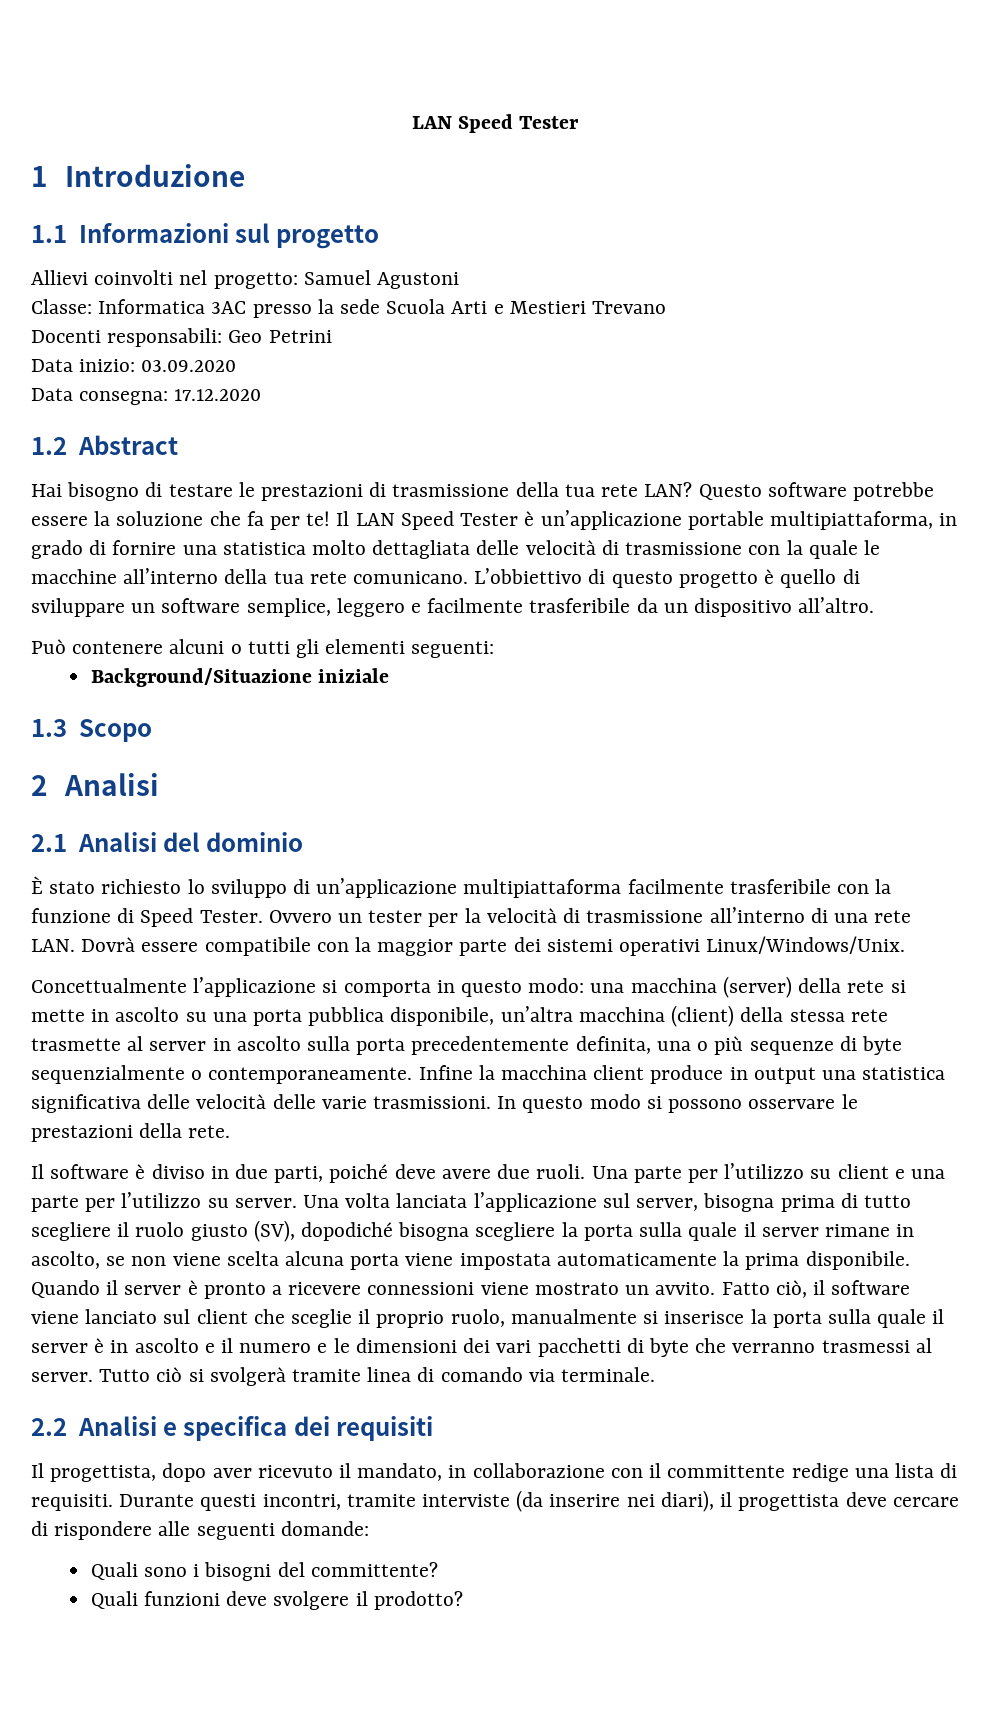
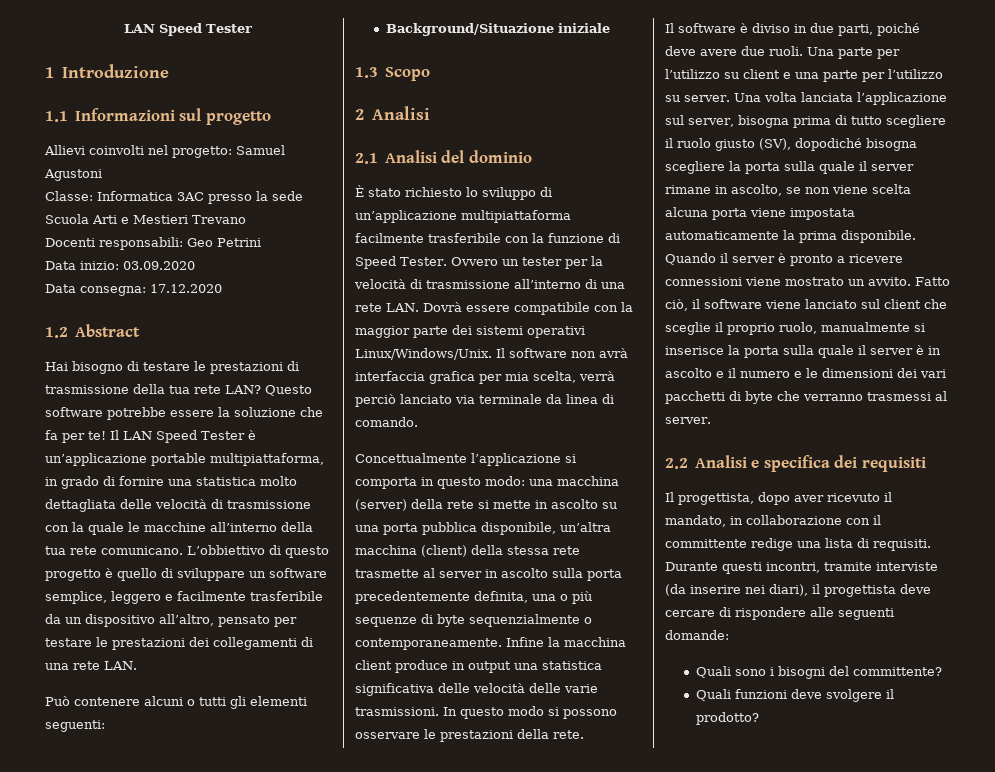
[798,597,875,613] all’altro. -> [159,614,297,627] [45,637,313,650] [45,661,137,670] all’altro, pensato per testare le prestazioni dei collegamenti di una rete LAN.
(906, 945) none -> [496,348,628,358] [355,371,615,384] [355,394,614,407] [355,417,418,427] Il software non avrà interfaccia grafica per mia scelta, verrà perciò lanciato via terminale da linea di comando.
[99,1367,656,1386] Tutto ciò si svolgerà tramite linea di comando via terminale. -> (711, 420) none

